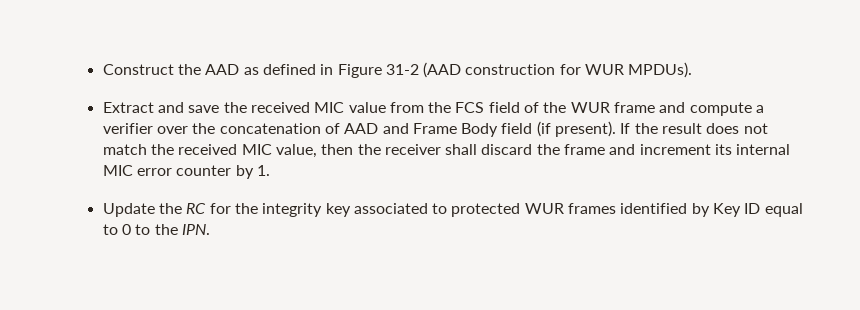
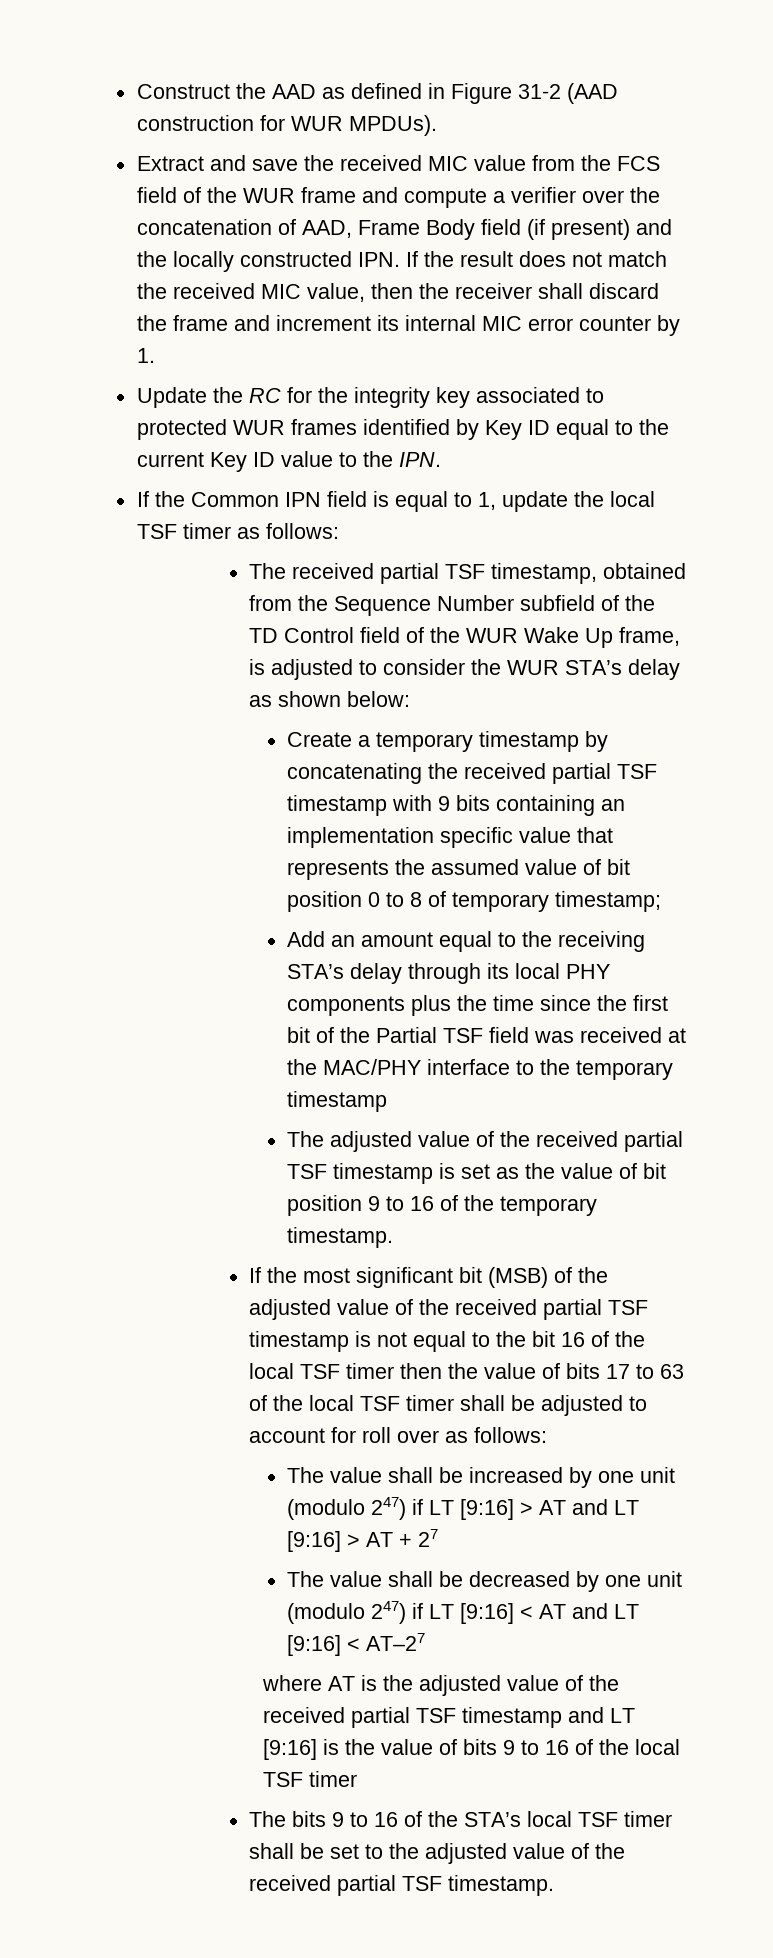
[344,123,409,134] AAD and -> [301,220,352,238] AAD,
[555,121,617,137] present). -> [550,219,672,240] [136,251,400,272] present) and the locally constructed IPN.
[121,224,210,235] 0 to the IPN. -> [638,419,669,435] [136,451,441,472] [136,491,655,512] [136,523,339,539] [249,563,687,584] [249,595,656,616] [249,627,681,648] [249,659,681,680] [249,691,411,707] [286,731,608,752] [286,763,657,784] [286,795,625,816] [286,827,613,848] [286,859,630,880] [286,891,661,912] [286,931,645,952] [286,963,610,984] [286,995,668,1016] [286,1027,686,1043] [286,1059,673,1080] [286,1091,387,1112] [286,1131,683,1152] [286,1163,666,1184] [286,1195,597,1216] [286,1227,393,1248] [249,1267,609,1288] [249,1299,649,1320] [249,1331,646,1352] [249,1363,685,1379] [249,1395,648,1416] [249,1427,548,1443] [286,1467,675,1488] [286,1497,639,1520] [286,1529,438,1552] [286,1571,682,1592] [286,1601,639,1624] [286,1633,425,1656] [262,1675,620,1696] [263,1707,636,1728] [263,1739,681,1760] [263,1771,358,1787] [249,1811,673,1827] [249,1843,626,1864] [249,1875,555,1896] the current Key ID value to the IPN. // If the Common IPN field is equal to 1, update the local TSF timer as follows: // The received partial TSF timestamp, obtained from the Sequence Number subfield of the TD Control field of the WUR Wake Up frame, is adjusted to consider the WUR STA’s delay as shown below: // Create a temporary timestamp by concatenating the received partial TSF timestamp with 9 bits containing an implementation specific value that represents the assumed value of bit position 0 to 8 of temporary timestamp; // Add an amount equal to the receiving STA’s delay through its local PHY components plus the time since the first bit of the Partial TSF field was received at the MAC/PHY interface to the temporary timestamp // The adjusted value of the received partial TSF timestamp is set as the value of bit position 9 to 16 of the temporary timestamp. // If the most significant bit (MSB) of the adjusted value of the received partial TSF timestamp is not equal to the bit 16 of the local TSF timer then the value of bits 17 to 63 of the local TSF timer shall be adjusted to account for roll over as follows: // The value shall be increased by one unit (modulo 247) if LT [9:16] > AT and LT [9:16] > AT + 27 // The value shall be decreased by one unit (modulo 247) if LT [9:16] < AT and LT [9:16] < AT–27 // where AT is the adjusted value of the received partial TSF timestamp and LT [9:16] is the value of bits 9 to 16 of the local TSF timer // The bits 9 to 16 of the STA’s local TSF timer shall be set to the adjusted value of the received partial TSF timestamp.

